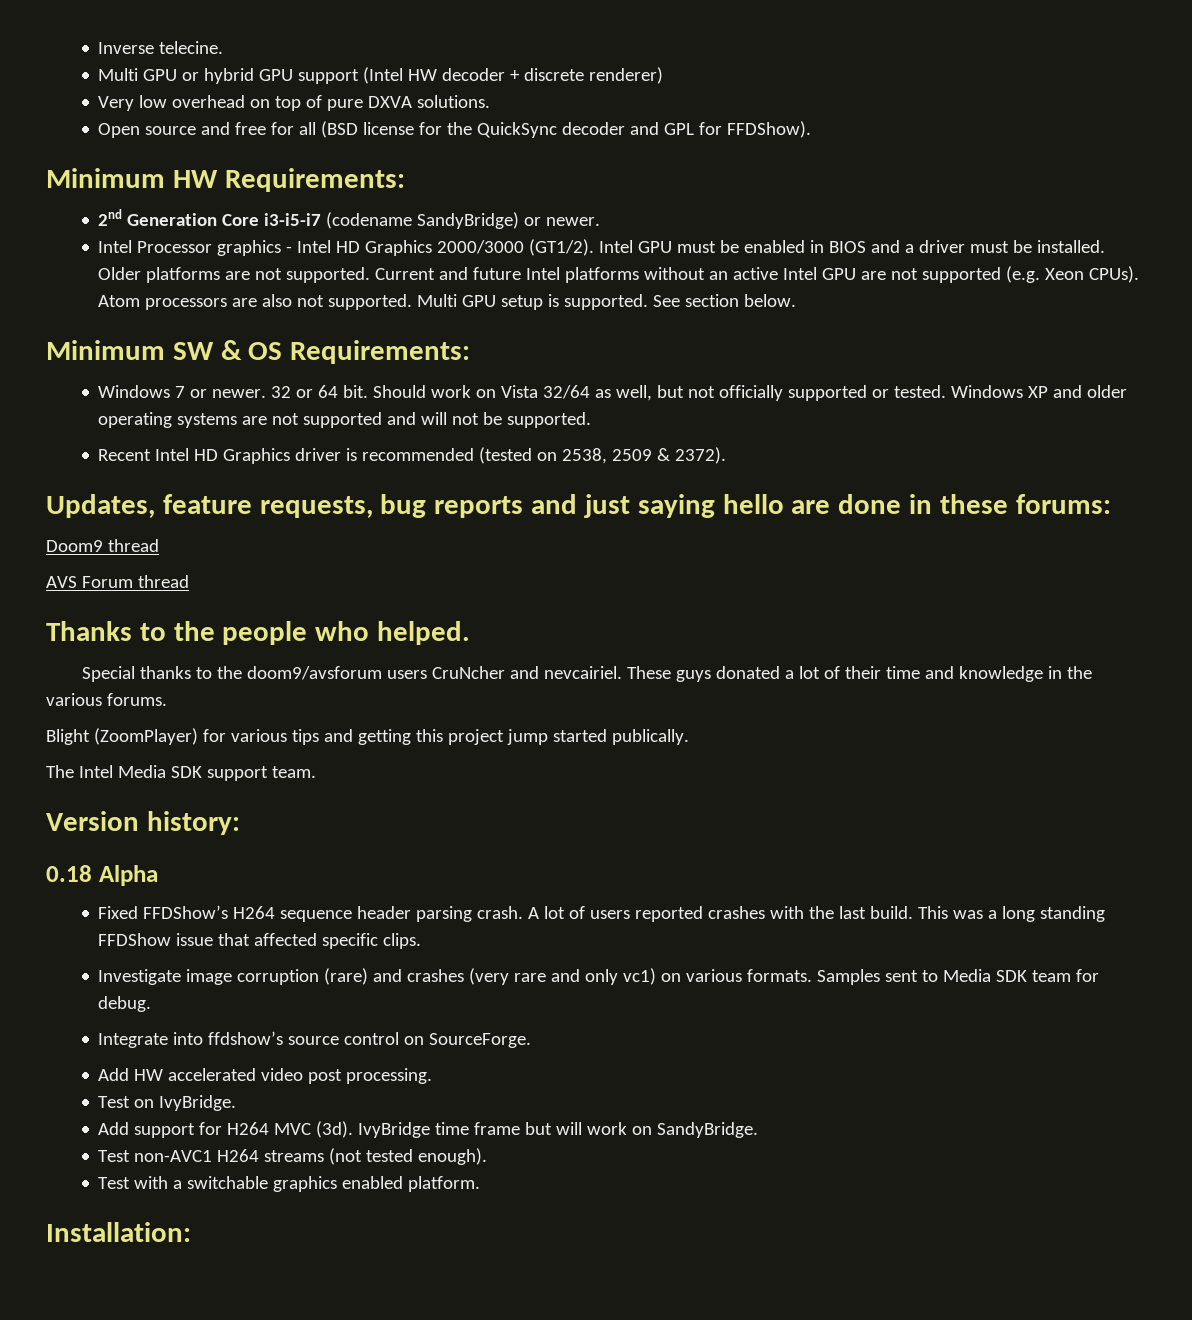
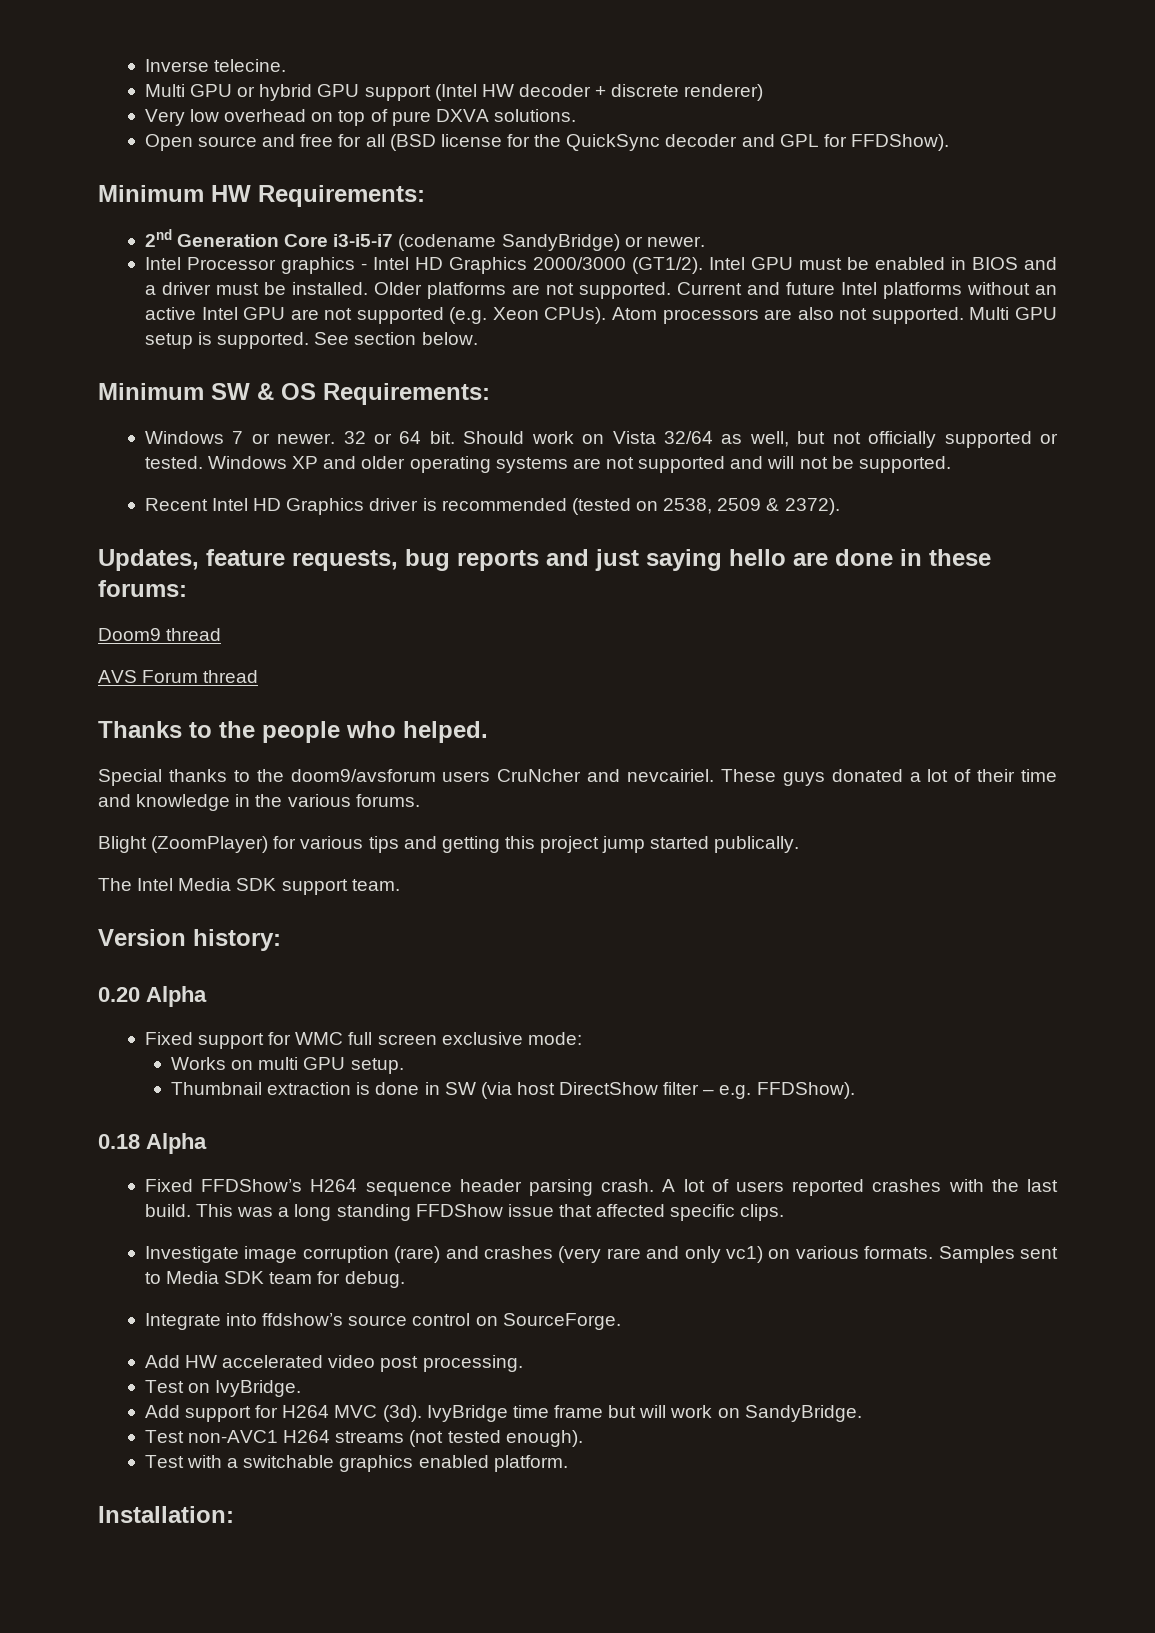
(240, 823) none -> [98,986,207,1007] [144,1032,582,1049] [170,1057,404,1074] [170,1082,855,1099] // 0.20 Alpha // Fixed support for WMC full screen exclusive mode: // Works on multi GPU setup. // Thumbnail extraction is done in SW (via host DirectShow filter – e.g. FFDShow).

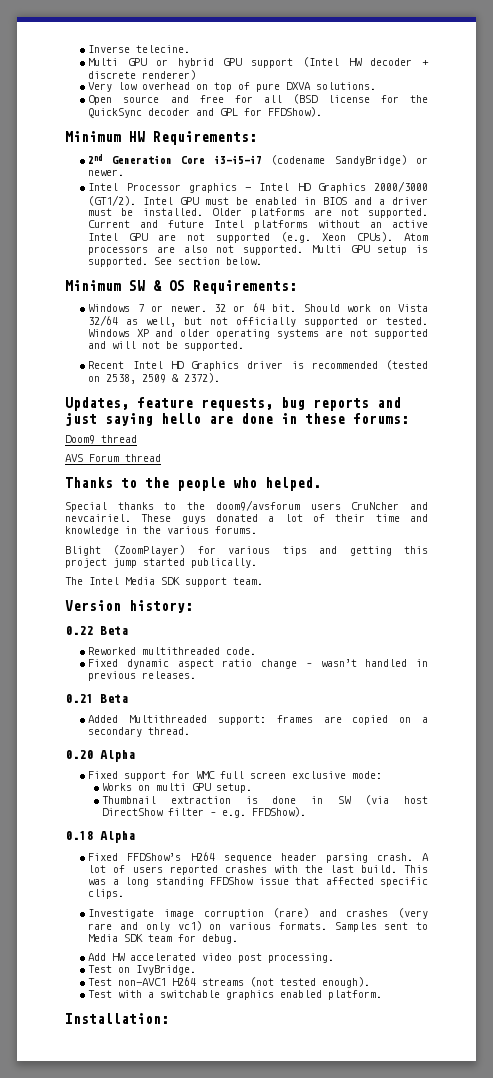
(281, 940) none -> [65,626,128,635] [88,647,257,655] [88,659,428,669] [88,671,197,681] [65,694,128,703] [88,715,429,725] [88,727,191,737] // 0.22 Beta // Reworked multithreaded code. // Fixed dynamic aspect ratio change – wasn’t handled in previous releases. // 0.21 Beta // Added Multithreaded support: frames are copied on a secondary thread.
[144,1313,621,1330] // Integrate into ffdshow’s source control on SourceForge. -> (239, 939) none
[144,1405,862,1422] // Add support for H264 MVC (3d). IvyBridge time frame but will work on SandyBridge. -> (197, 970) none

